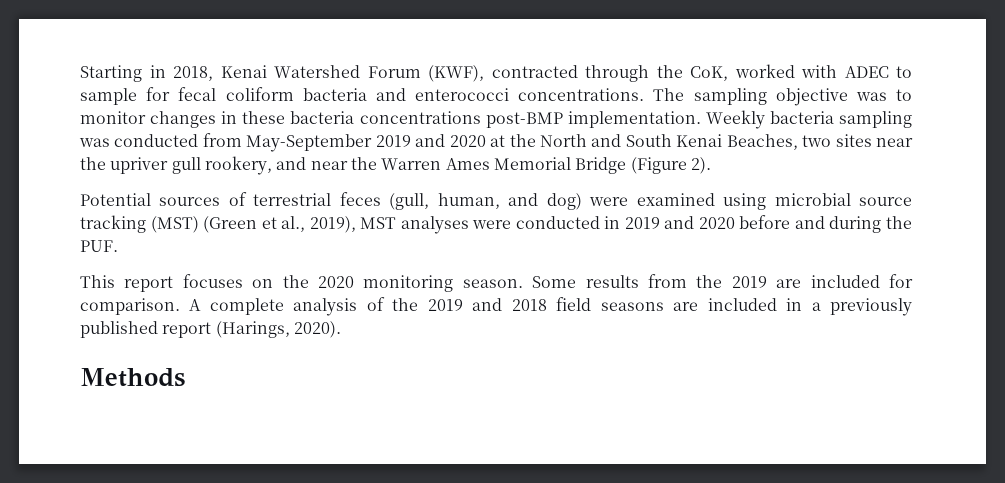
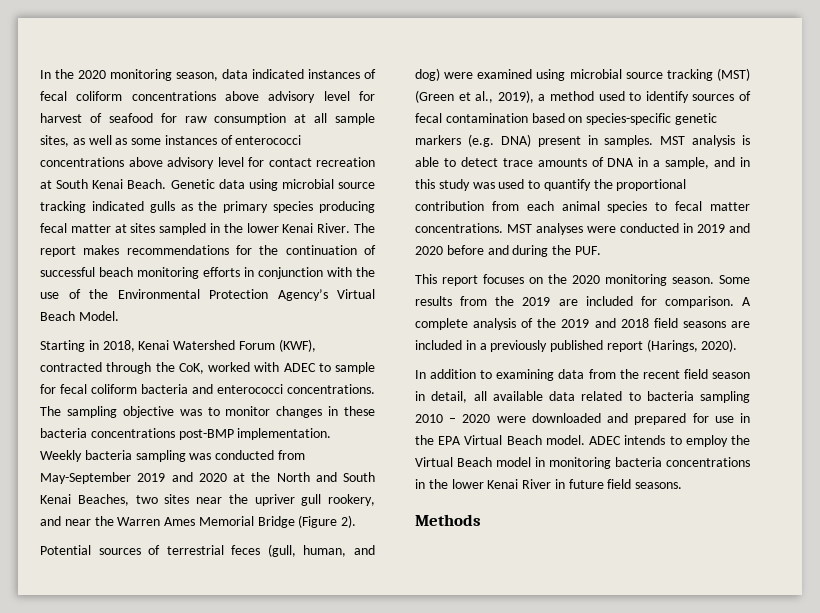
(80, 73) none -> [40,69,376,81] [40,91,375,103] [40,113,375,125] [40,135,302,147] [40,157,375,169] [40,179,375,191] [40,201,375,213] [40,223,376,235] [40,245,376,257] [40,267,375,279] [40,289,375,301] [40,311,119,321] In the 2020 monitoring season, data indicated instances of fecal coliform concentrations above advisory level for harvest of seafood for raw consumption at all sample sites, as well as some instances of enterococci concentrations above advisory level for contact recreation at South Kenai Beach. Genetic data using microbial source tracking indicated gulls as the primary species producing fecal matter at sites sampled in the lower Kenai River. The report makes recommendations for the continuation of successful beach monitoring efforts in conjunction with the use of the Environmental Protection Agency’s Virtual Beach Model. //
(356, 224) none -> [538,91,751,103] [415,113,717,125] [415,134,750,147] [415,157,750,169] [415,179,687,191] [415,201,750,213] [415,223,503,233] a method used to identify sources of fecal contamination based on species-specific genetic markers (e.g. DNA) present in samples. MST analysis is able to detect trace amounts of DNA in a sample, and in this study was used to quantify the proportional contribution from each animal species to fecal matter concentrations.
(341, 329) none -> [415,369,750,381] [415,391,750,403] [415,413,750,425] [415,435,750,447] [415,457,750,469] [415,479,683,489] // In addition to examining data from the recent field season in detail, all available data related to bacteria sampling 2010 – 2020 were downloaded and prepared for use in the EPA Virtual Beach model. ADEC intends to employ the Virtual Beach model in monitoring bacteria concentrations in the lower Kenai River in future field seasons.

